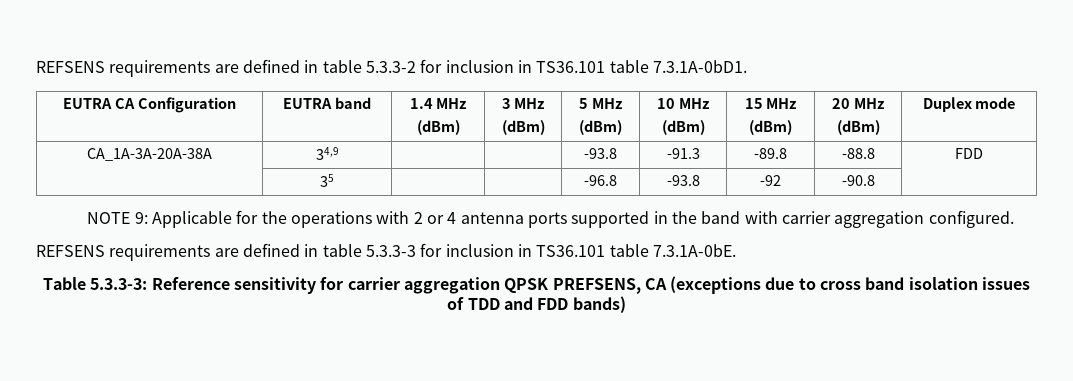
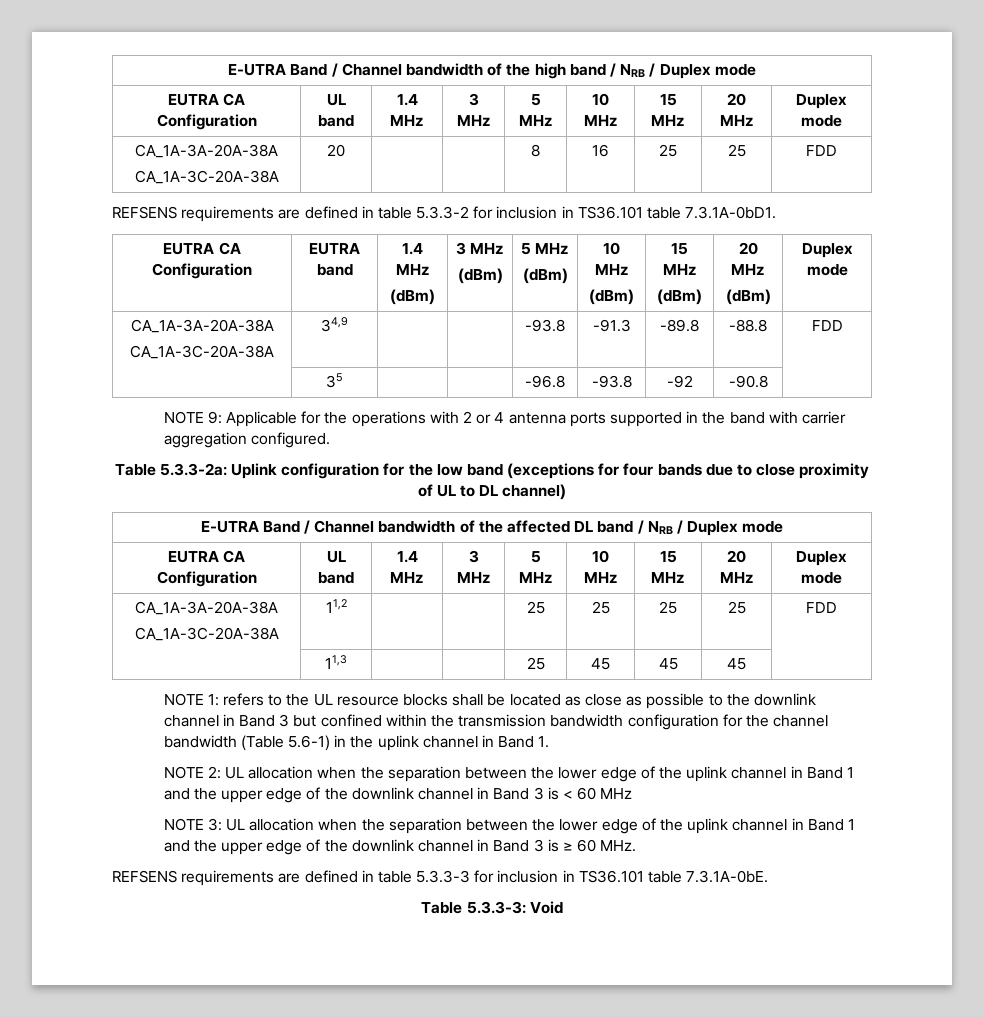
(36, 67) none -> [228,63,756,79] [167,93,246,106] [156,114,257,130] [326,94,346,106] [318,115,354,127] [396,94,418,106] [390,115,424,126] [468,93,479,106] [456,115,491,126] [530,94,541,106] [518,115,553,126] [592,93,609,106] [583,115,618,126] [659,94,677,106] [651,115,685,126] [727,93,746,106] [719,115,754,126] [796,94,847,109] [801,115,842,127] [135,144,278,158] [134,170,279,184] [327,144,345,157] [531,144,540,157] [592,144,609,157] [659,144,677,157] [727,144,746,157] [806,145,837,156] E-UTRA Band / Channel bandwidth of the high band / NRB / Duplex mode // EUTRA CA Configuration | UL band | 1.4 MHz | 3 MHz | 5 MHz | 10 MHz | 15 MHz | 20 MHz | Duplex mode // CA_1A-3A-20A-38A // CA_1A-3C-20A-38A | 20 | | | 8 | 16 | 25 | 25 | FDD //
(212, 154) none -> [130,345,274,359] // CA_1A-3C-20A-38A
(1014, 219) none -> [114,463,870,479] [417,484,567,500] [200,520,784,536] [167,550,246,563] [156,571,257,587] [326,551,346,563] [318,572,354,584] [396,551,418,563] [390,572,424,583] [468,550,479,563] [456,572,491,583] [530,551,541,563] [518,572,553,583] [592,550,609,563] [583,572,618,583] [659,551,677,563] [651,572,685,583] [727,550,746,563] [719,572,754,583] [796,551,847,566] [801,572,842,584] [135,601,278,615] [134,627,279,641] [325,599,347,613] [526,601,545,614] [591,601,610,614] [659,601,677,614] [727,601,746,614] [806,602,837,613] [325,655,347,669] [526,657,545,670] [591,658,610,670] [658,658,678,670] [727,658,746,670] [163,693,816,709] [163,714,829,730] [163,735,550,751] [163,766,854,782] [163,787,633,803] [163,818,855,834] [163,839,637,855] // Table 5.3.3-2a: Uplink configuration for the low band (exceptions for four bands due to close proximity of UL to DL channel) // E-UTRA Band / Channel bandwidth of the affected DL band / NRB / Duplex mode // EUTRA CA Configuration | UL band | 1.4 MHz | 3 MHz | 5 MHz | 10 MHz | 15 MHz | 20 MHz | Duplex mode // CA_1A-3A-20A-38A // CA_1A-3C-20A-38A | 11,2 | | | 25 | 25 | 25 | 25 | FDD // | 11,3 | | | 25 | 45 | 45 | 45 | // NOTE 1: refers to the UL resource blocks shall be located as close as possible to the downlink channel in Band 3 but confined within the transmission bandwidth configuration for the channel bandwidth (Table 5.6-1) in the uplink channel in Band 1. // NOTE 2: UL allocation when the separation between the lower edge of the uplink channel in Band 1 and the upper edge of the downlink channel in Band 3 is < 60 MHz // NOTE 3: UL allocation when the separation between the lower edge of the uplink channel in Band 1 and the upper edge of the downlink channel in Band 3 is ≥ 60 MHz.
[151,276,1031,294] [447,296,626,313] Reference sensitivity for carrier aggregation QPSK PREFSENS, CA (exceptions due to cross band isolation issues of TDD and FDD bands) -> [529,901,563,914] Void

